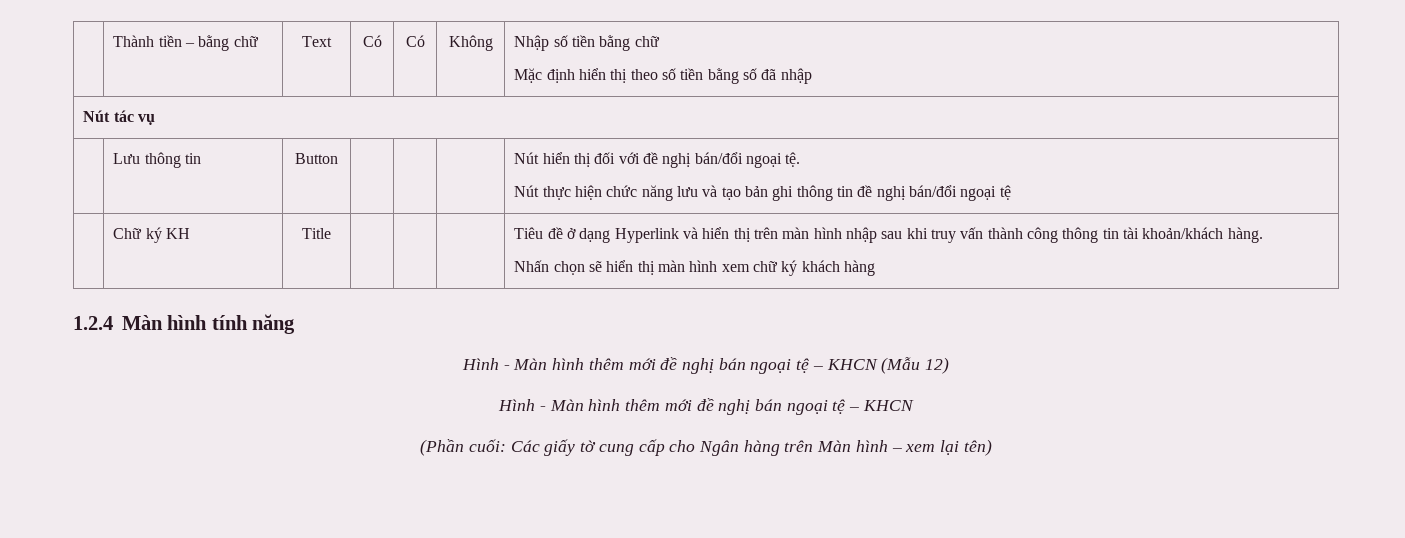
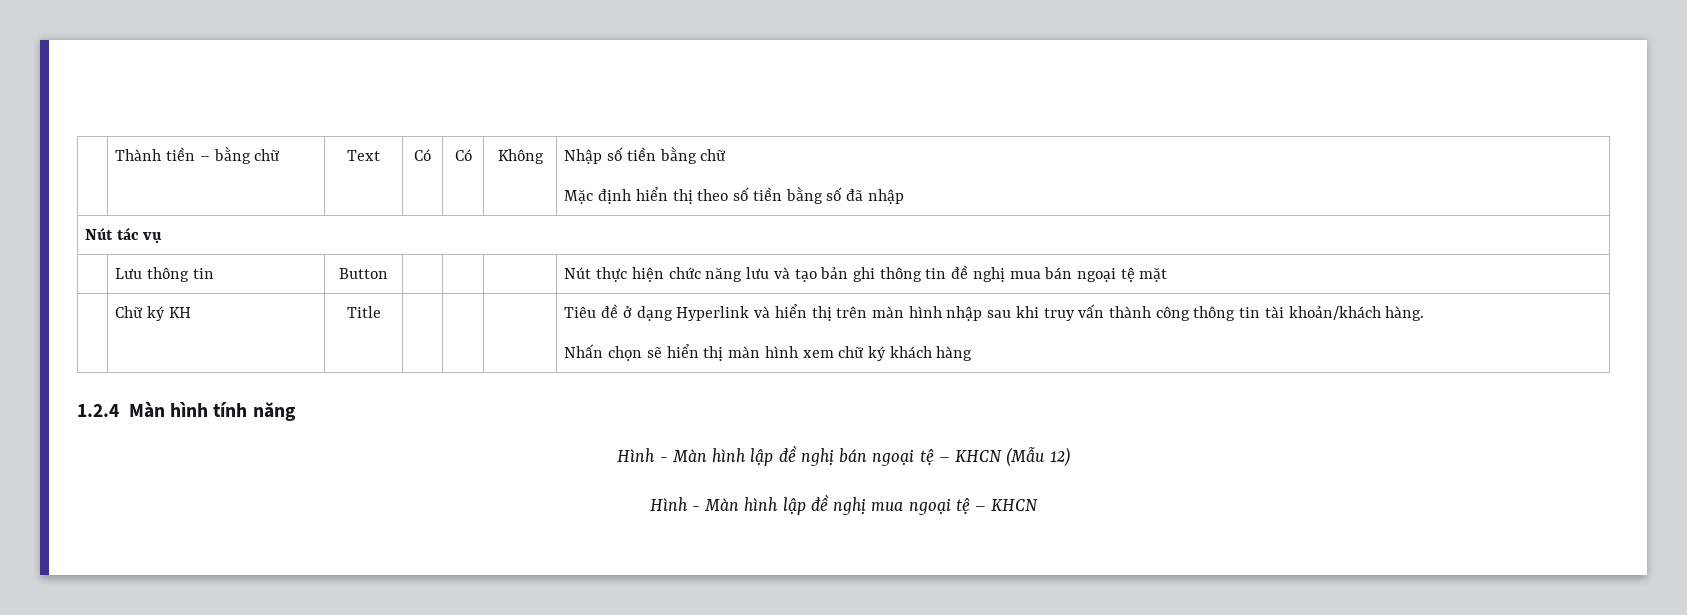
[542,152,801,168] [514,185,540,197] hiển thị đối với đề nghị bán/đổi ngoại tệ. // Nút -> (592, 273) none
[908,185,1011,201] bán/đổi ngoại tệ -> [1009,267,1168,282] mua bán ngoại tệ mặt
[588,358,656,370] thêm mới -> [750,448,774,466] lập
[625,398,914,415] [420,439,992,456] thêm mới đề nghị bán ngoại tệ – KHCN // (Phần cuối: Các giấy tờ cung cấp cho Ngân hàng trên Màn hình – xem lại tên) -> [782,494,1039,515] lập đề nghị mua ngoại tệ – KHCN

